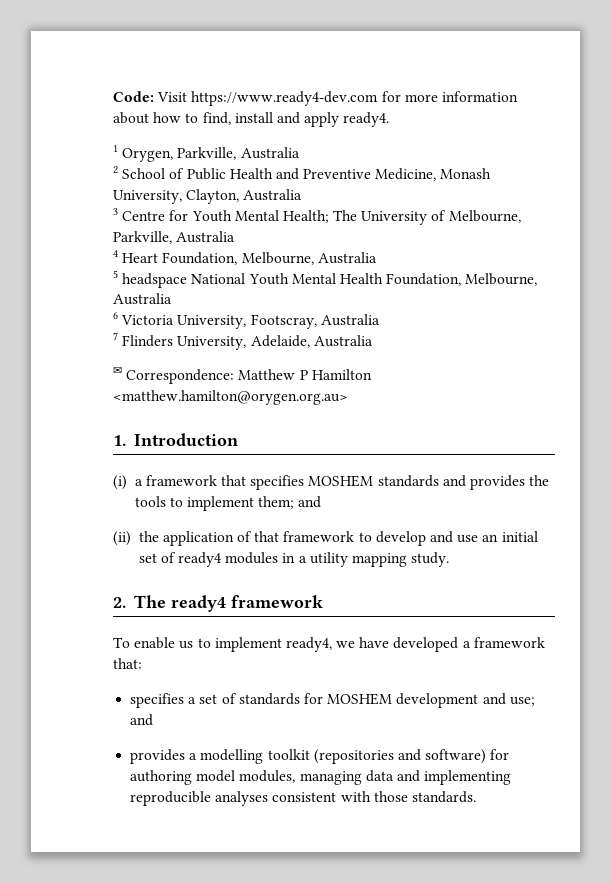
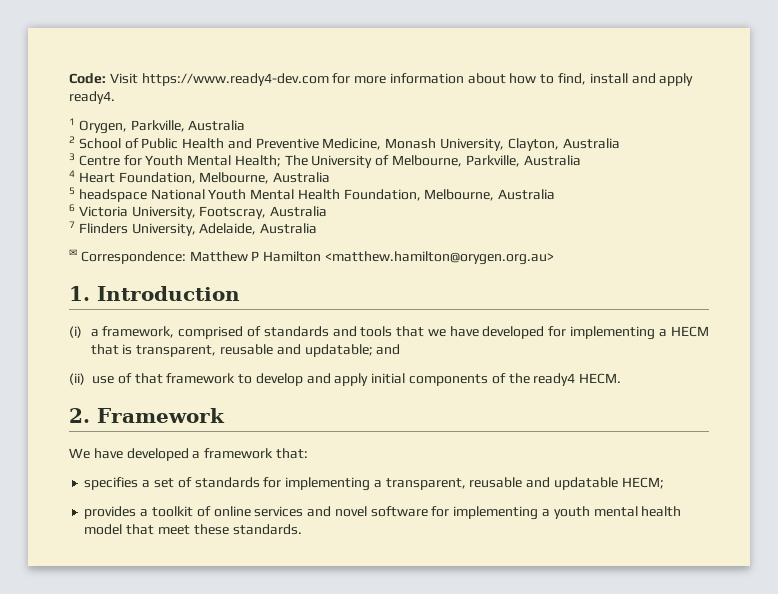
[145,475,550,490] [134,496,295,511] framework that specifies MOSHEM standards and provides the tools to implement them; -> [102,326,709,340] [90,344,373,357] framework, comprised of standards and tools that we have developed for implementing a HECM that is transparent, reusable and updatable;
[138,531,234,546] the application -> [92,376,114,384] use
[457,531,538,543] [138,552,450,567] [113,595,323,612] [113,637,356,652] use an initial set of ready4 modules in a utility mapping study. // 2. The ready4 framework // To enable us to implement ready4, we -> [334,373,622,386] [69,408,225,423] [69,448,90,459] apply initial components of the ready4 HECM. // 2. Framework // We
[327,693,535,708] [130,714,154,726] [130,749,510,764] [130,770,512,785] [130,791,408,806] MOSHEM development and use; and // provides a modelling toolkit (repositories and software) for authoring model modules, managing data and implementing reproducible analyses consistent with those -> [285,477,664,491] [84,506,682,520] [84,524,229,535] implementing a transparent, reusable and updatable HECM; // provides a toolkit of online services and novel software for implementing a youth mental health model that meet these

